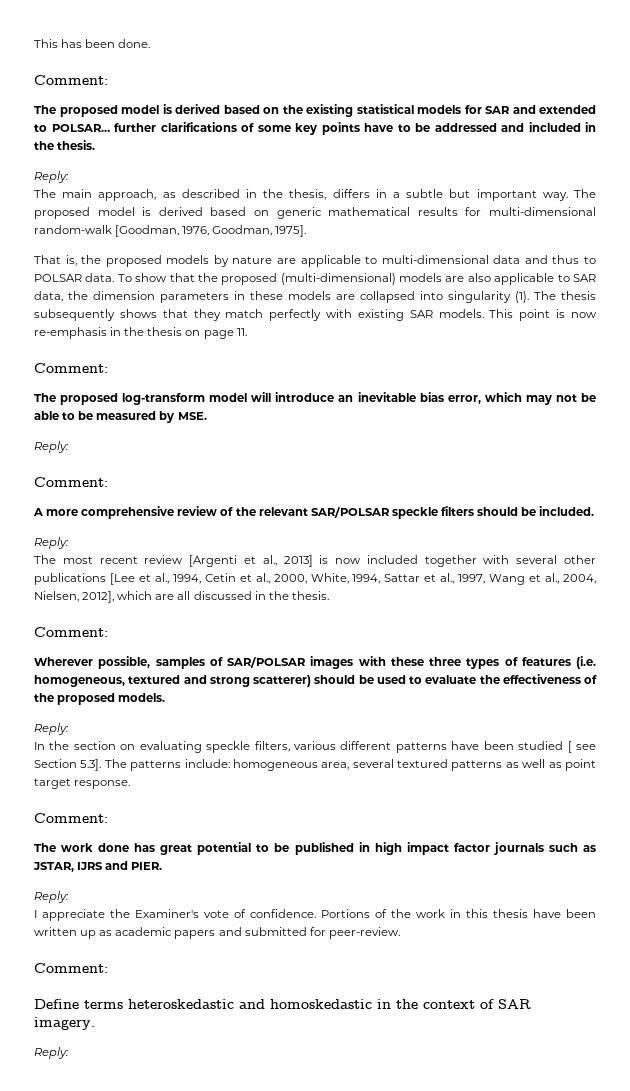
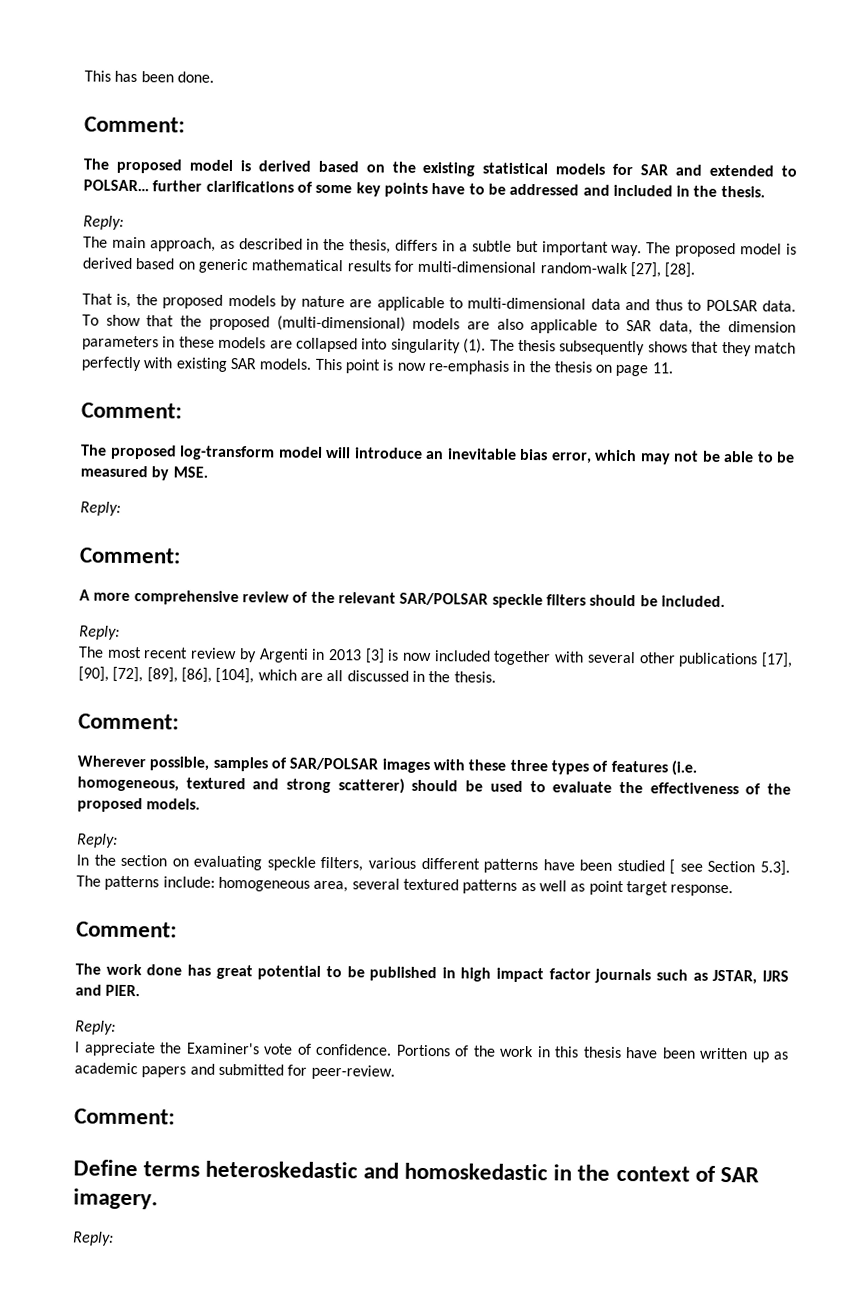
[115,225,307,237] [Goodman, 1976, Goodman, 1975]. -> [629,262,696,278] [27], [28].
[189,555,313,567] [Argenti et al., 2013] -> [238,648,385,664] by Argenti in 2013 [3]
[109,573,597,585] [34,591,115,603] [Lee et al., 1994, Cetin et al., 2000, White, 1994, Sattar et al., 1997, Wang et al., 2004, Nielsen, 2012], -> [761,652,793,668] [78,666,255,684] [17], [90], [72], [89], [86], [104],

